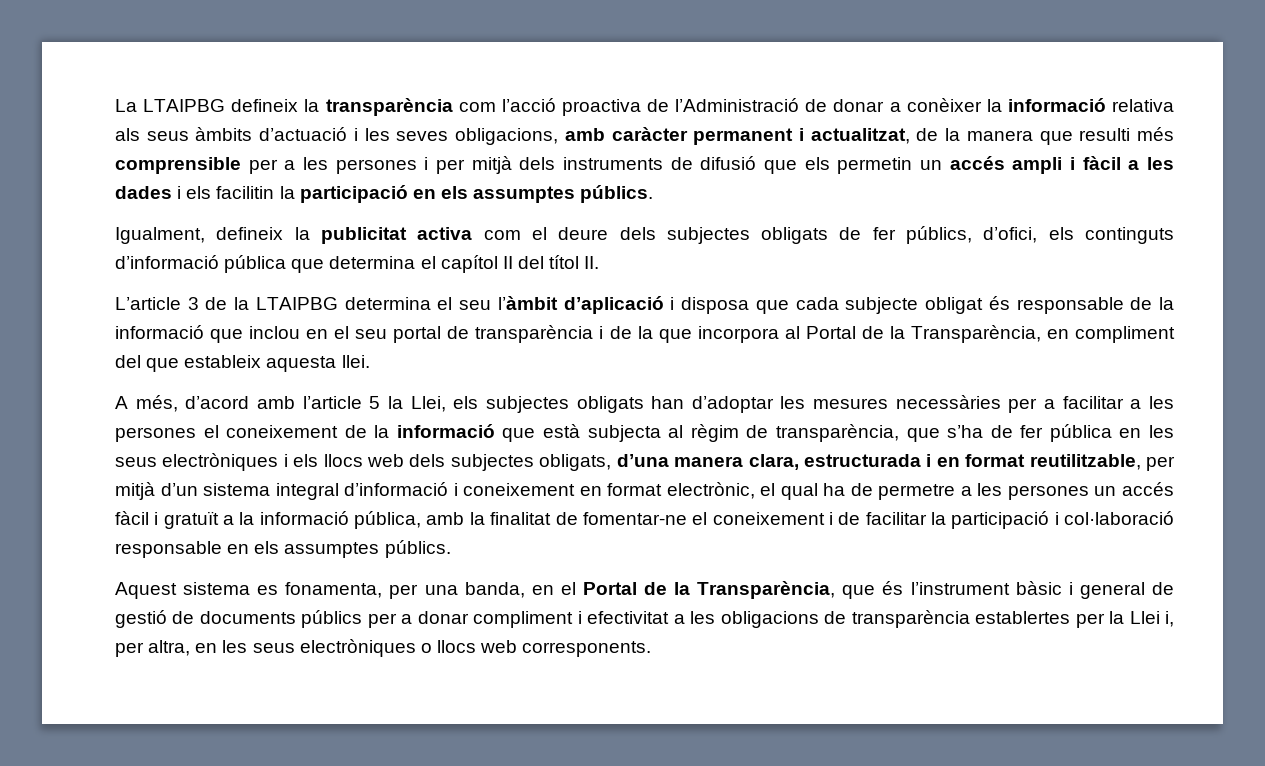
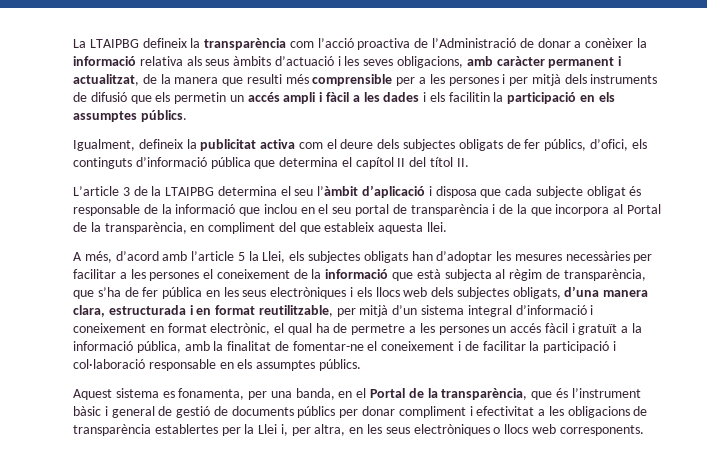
[910,325,1041,343] Transparència, -> [104,222,187,234] transparència,
[1044,399,1056,409] a -> (653, 258) none
[697,581,836,599] Transparència, -> [441,388,528,400] transparència,
[401,614,413,624] a -> (359, 413) none

